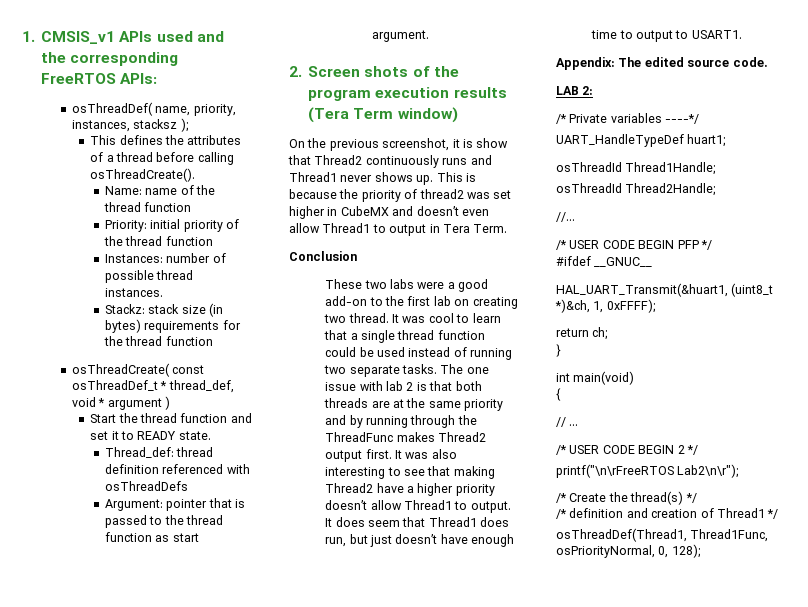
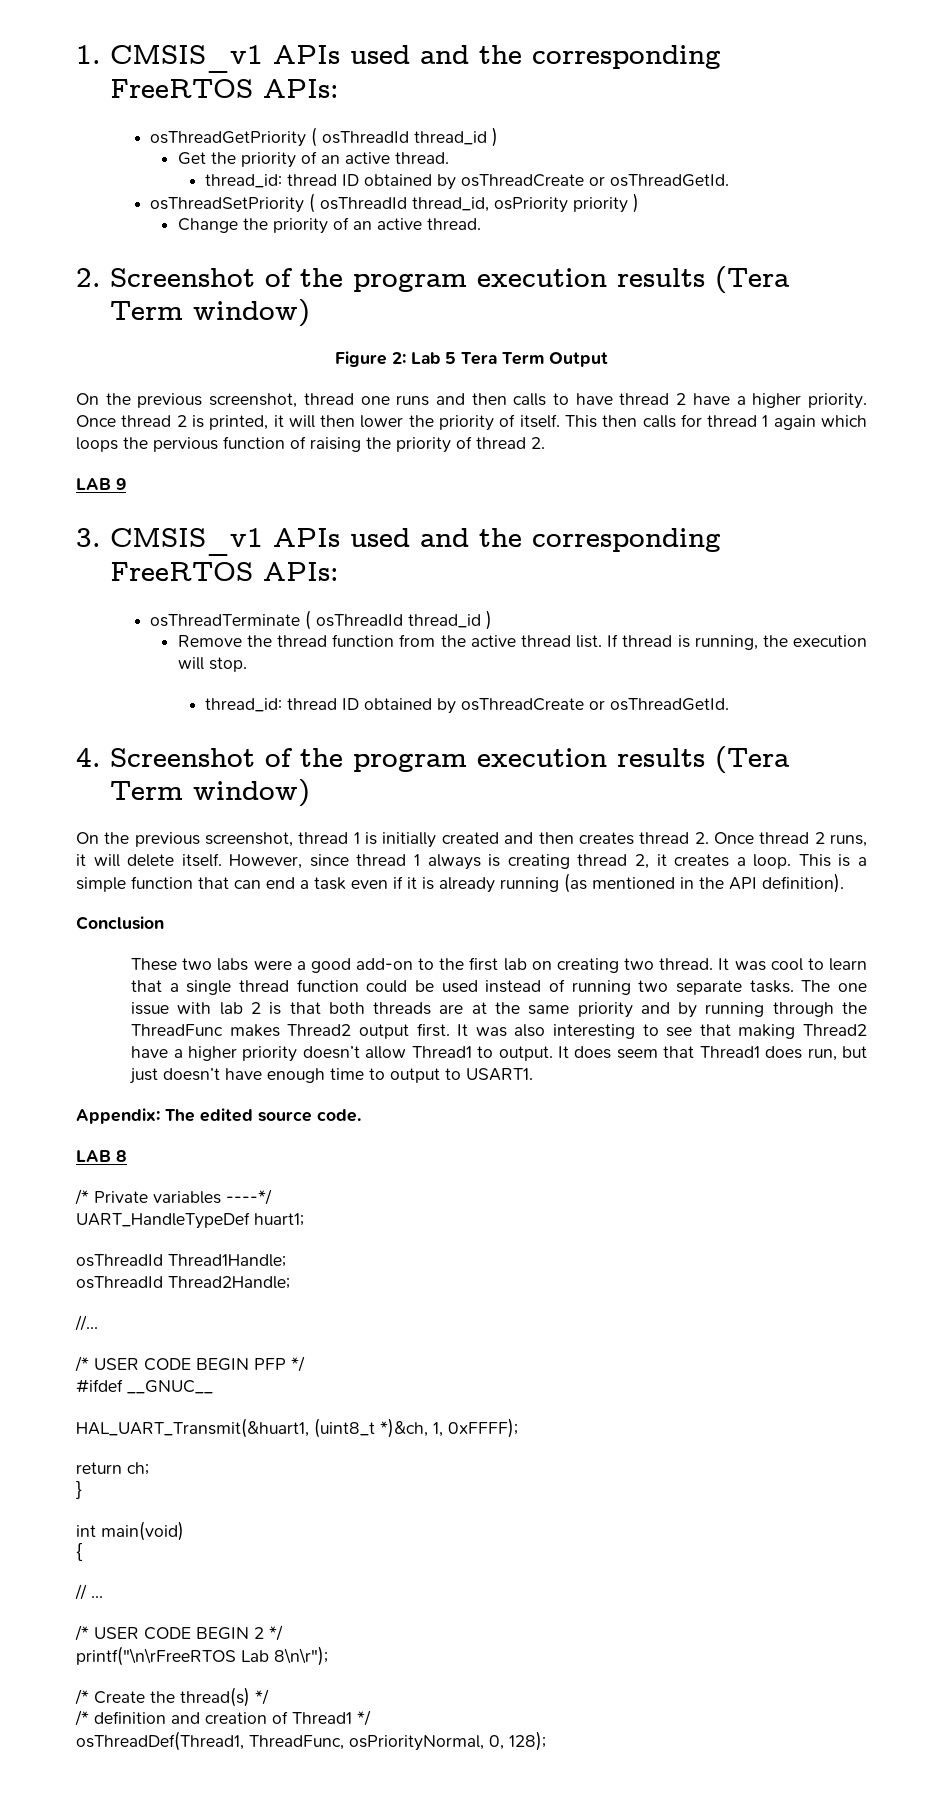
[72,102,236,116] [72,118,188,132] [90,135,242,145] [90,152,234,165] [90,168,196,182] [104,185,215,195] [103,202,192,212] [104,219,239,232] [103,236,213,246] [104,253,226,263] [104,270,194,283] [104,288,163,297] [104,303,223,317] [104,319,241,333] [103,336,213,346] [72,363,205,377] [72,380,234,393] [72,396,171,410] [90,413,252,423] [90,431,211,440] [104,447,214,458] [104,464,250,474] [104,481,188,491] [104,498,245,511] [104,515,223,528] [104,532,199,542] [371,30,429,42] [289,66,409,77] osThreadDef( name, priority, instances, stacksz ); // This defines the attributes of a thread before calling osThreadCreate(). // Name: name of the thread function // Priority: initial priority of the thread function // Instances: number of possible thread instances. // Stackz: stack size (in bytes) requirements for the thread function // osThreadCreate( const osThreadDef_t * thread_def, void * argument ) // Start the thread function and set it to READY state. // Thread_def: thread definition referenced with osThreadDefs // Argument: pointer that is passed to the thread function as start argument. // 2. Screen shots -> [150,127,499,147] [177,151,449,168] [205,174,730,190] [150,193,640,213] [177,217,481,234] [76,266,790,293] [109,299,310,327] [335,351,608,367] [76,393,868,409] [76,414,867,431] [76,436,545,453] [76,478,126,490] [76,528,721,556] [109,562,339,581] [150,610,493,630] [177,634,868,650] [177,657,247,672] [205,698,730,714] [76,748,255,767] osThreadGetPriority ( osThreadId thread_id ) // Get the priority of an active thread. // thread_id: thread ID obtained by osThreadCreate or osThreadGetId. // osThreadSetPriority ( osThreadId thread_id, osPriority priority ) // Change the priority of an active thread. // 2. Screenshot of the program execution results (Tera Term window) // Figure 2: Lab 5 Tera Term Output // On the previous screenshot, thread one runs and then calls to have thread 2 have a higher priority. Once thread 2 is printed, it will then lower the priority of itself. This then calls for thread 1 again which loops the pervious function of raising the priority of thread 2. // LAB 9 // 3. CMSIS_v1 APIs used and the corresponding FreeRTOS APIs: // osThreadTerminate ( osThreadId thread_id ) // Remove the thread function from the active thread list. If thread is running, the execution will stop. // thread_id: thread ID obtained by osThreadCreate or osThreadGetId. // 4. Screenshot
[452,138,509,148] [288,155,492,168] [289,172,476,185] [289,189,512,202] [289,206,489,219] [289,223,508,236] it is show that Thread2 continuously runs and Thread1 never shows up. This is because the priority of thread2 was set higher in CubeMX and doesn’t even allow Thread1 to output in Tera Term. -> [298,832,868,848] [76,853,867,870] [76,873,844,893] thread 1 is initially created and then creates thread 2. Once thread 2 runs, it will delete itself. However, since thread 1 always is creating thread 2, it creates a loop. This is a simple function that can end a task even if it is already running (as mentioned in the API definition).
[582,86,594,95] 2: -> [116,1150,127,1162] 8
[677,464,739,478] Lab2\n\r"); -> [241,1646,328,1666] Lab 8\n\r");
[690,529,769,542] Thread1Func, -> [249,1735,344,1750] ThreadFunc,

